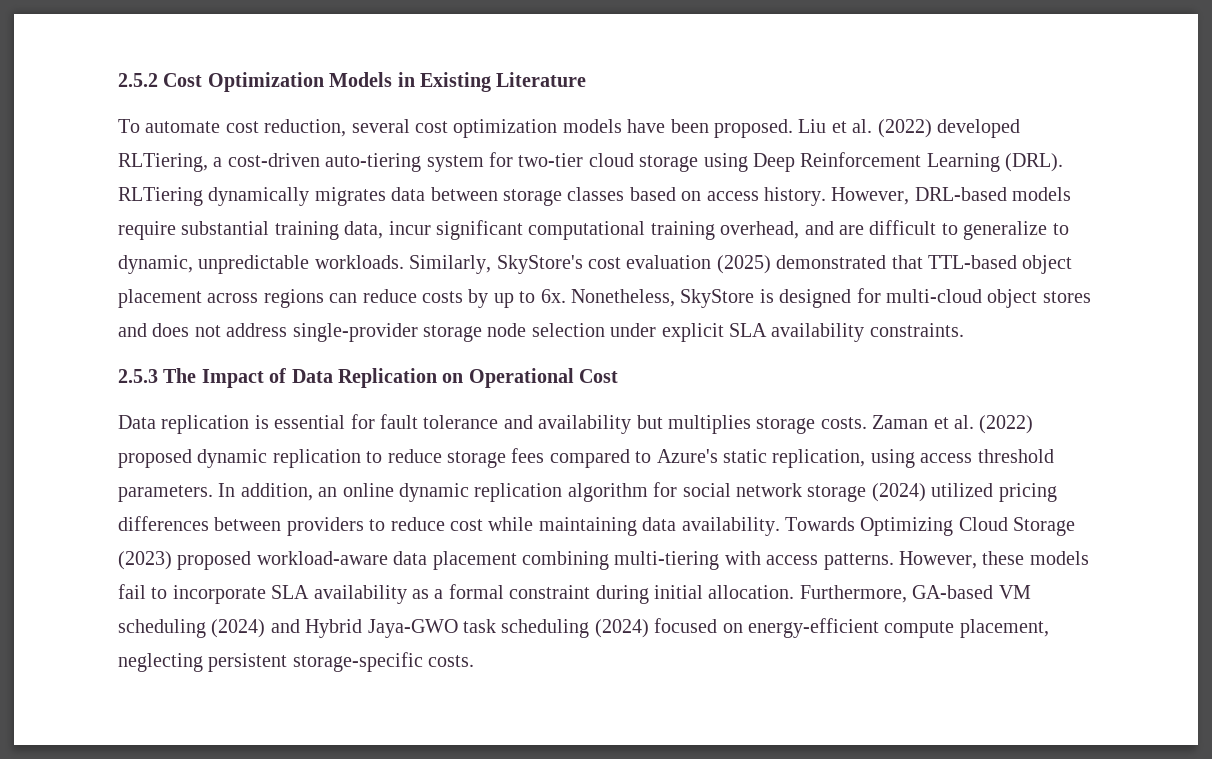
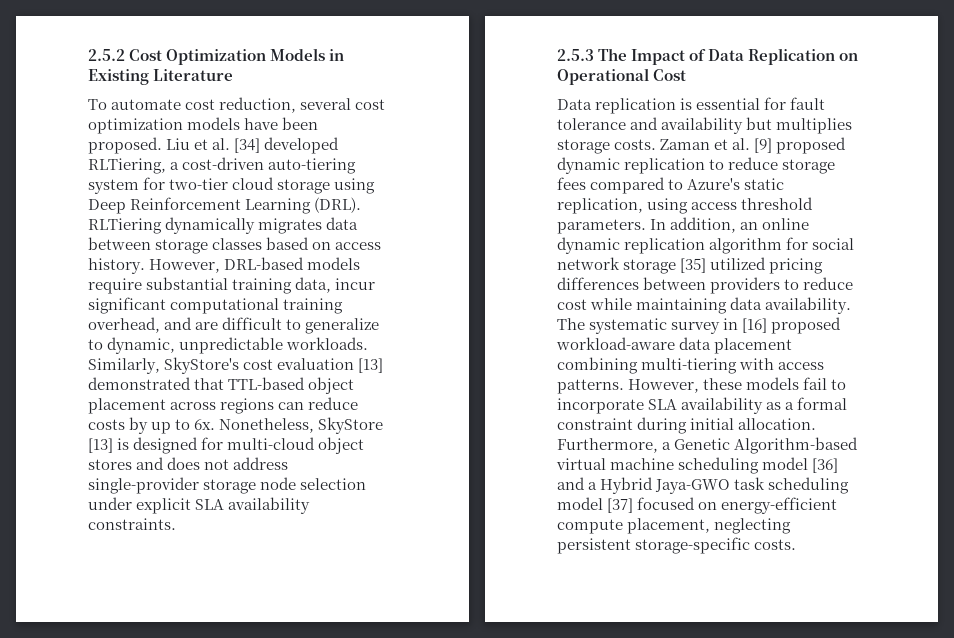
[877,119,932,138] (2022) -> [234,138,261,153] [34]
[716,255,771,274] (2025) -> [358,358,384,373] [13]
(755, 298) none -> [88,438,113,453] [13]
[979,415,1034,434] (2022) -> [754,138,773,153] [9]
[871,483,926,502] (2024) -> [680,258,707,273] [35]
[784,517,1076,536] [118,551,172,570] Towards Optimizing Cloud Storage (2023) -> [557,318,768,334] The systematic survey in [16]
[912,585,1031,599] [118,619,300,638] GA-based VM scheduling (2024) and -> [662,437,859,454] [556,457,839,474] [557,477,598,490] a Genetic Algorithm-based virtual machine scheduling model [36] and a
[594,619,649,638] (2024) -> [557,497,634,513] model [37]

